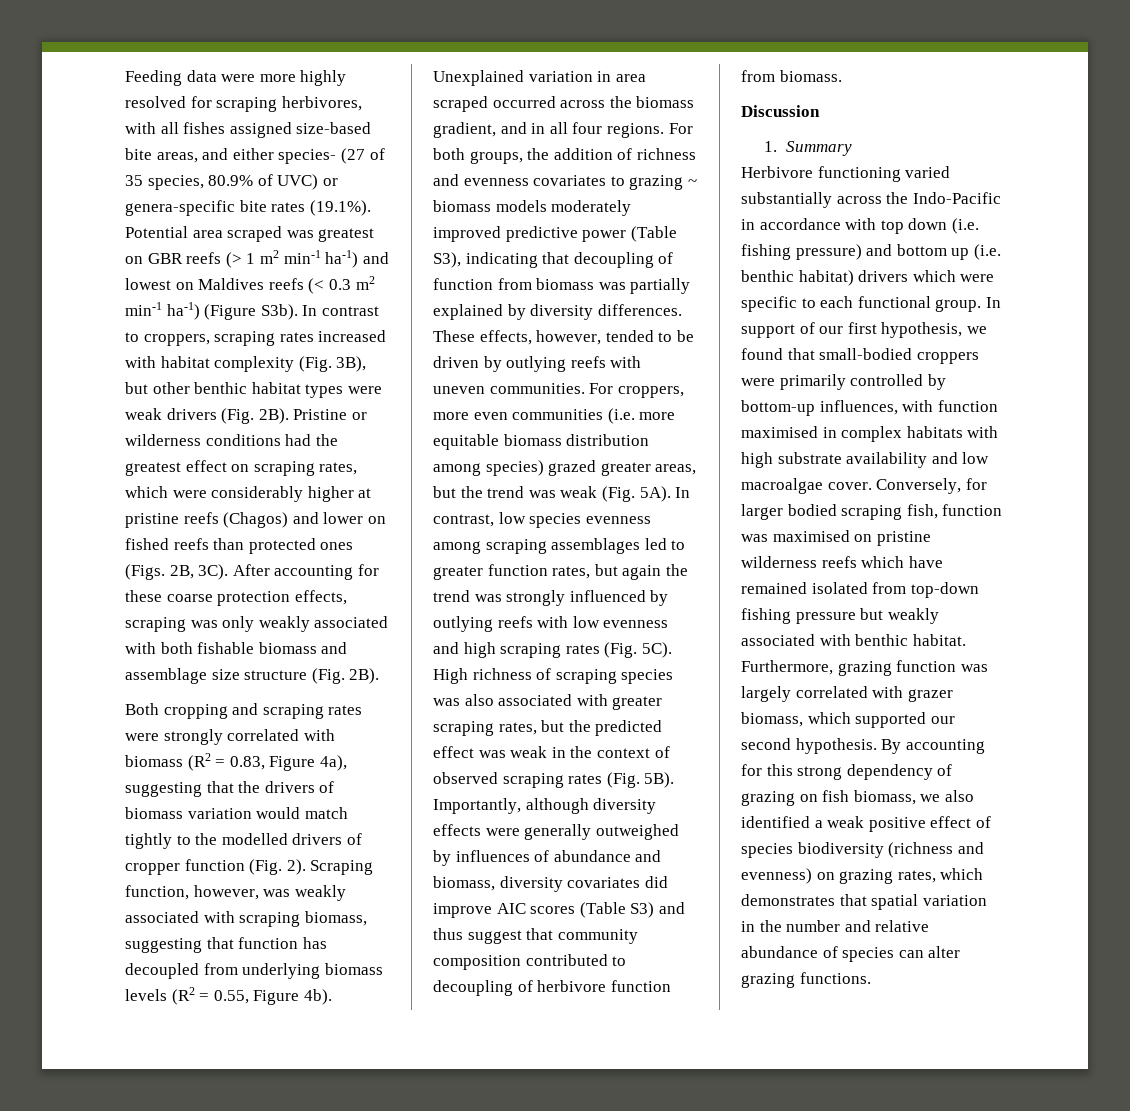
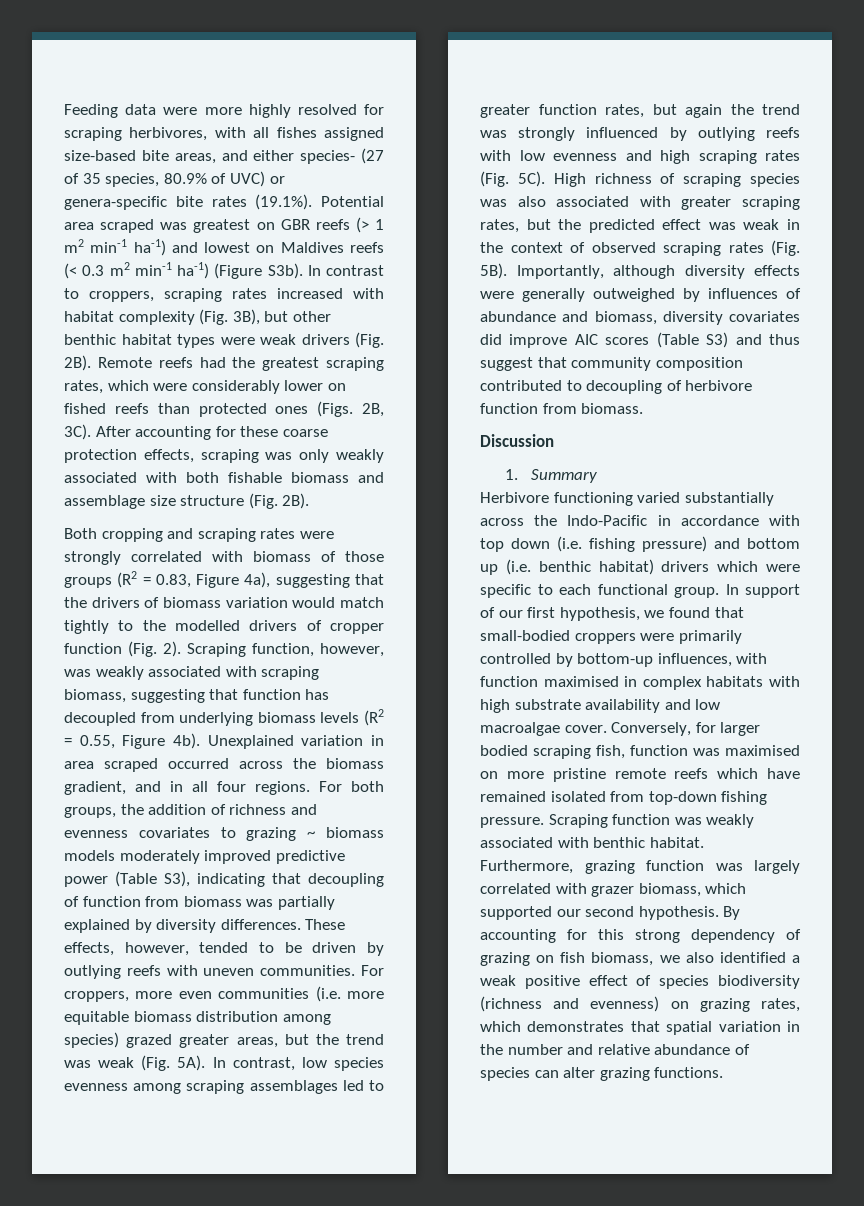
[293,409,367,420] [125,434,281,446] Pristine or wilderness conditions -> [97,357,193,368] Remote reefs
[185,460,250,472] effect on -> (320, 364) none
[307,486,372,502] [125,512,319,528] higher at pristine reefs (Chagos) and -> (280, 387) none
(183, 761) none -> [321,551,384,562] [64,577,112,588] of those groups
[876,531,931,546] [741,556,817,568] pristine wilderness -> [506,768,666,782] more pristine remote
[795,608,884,624] pressure but -> [480,814,702,828] pressure. Scraping function was

